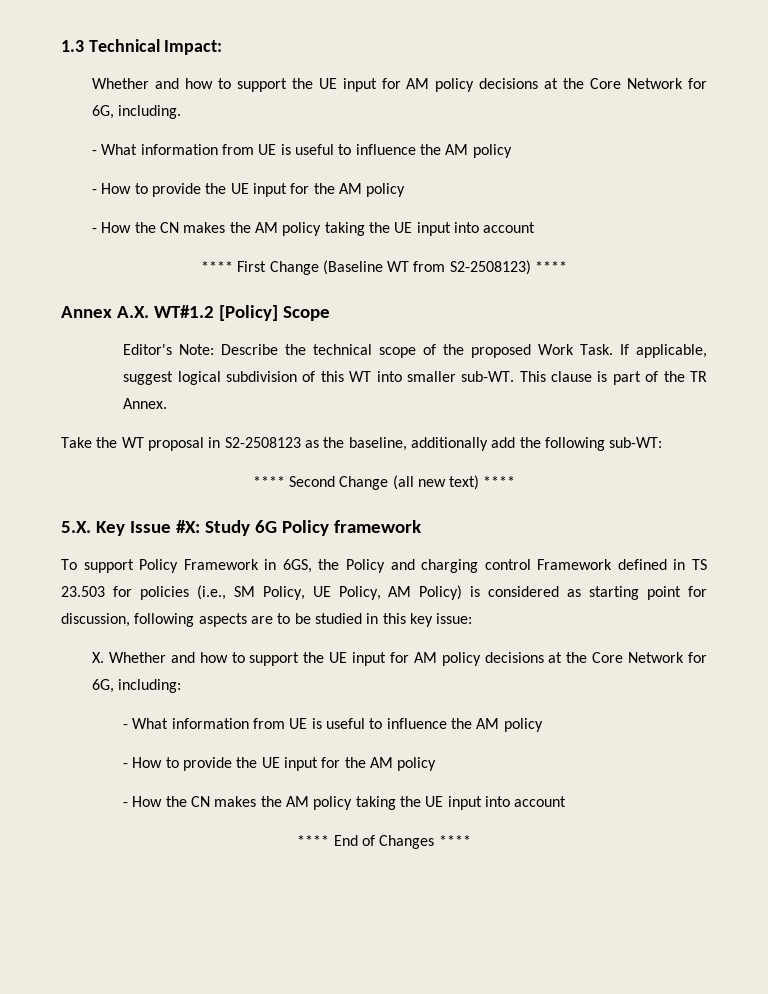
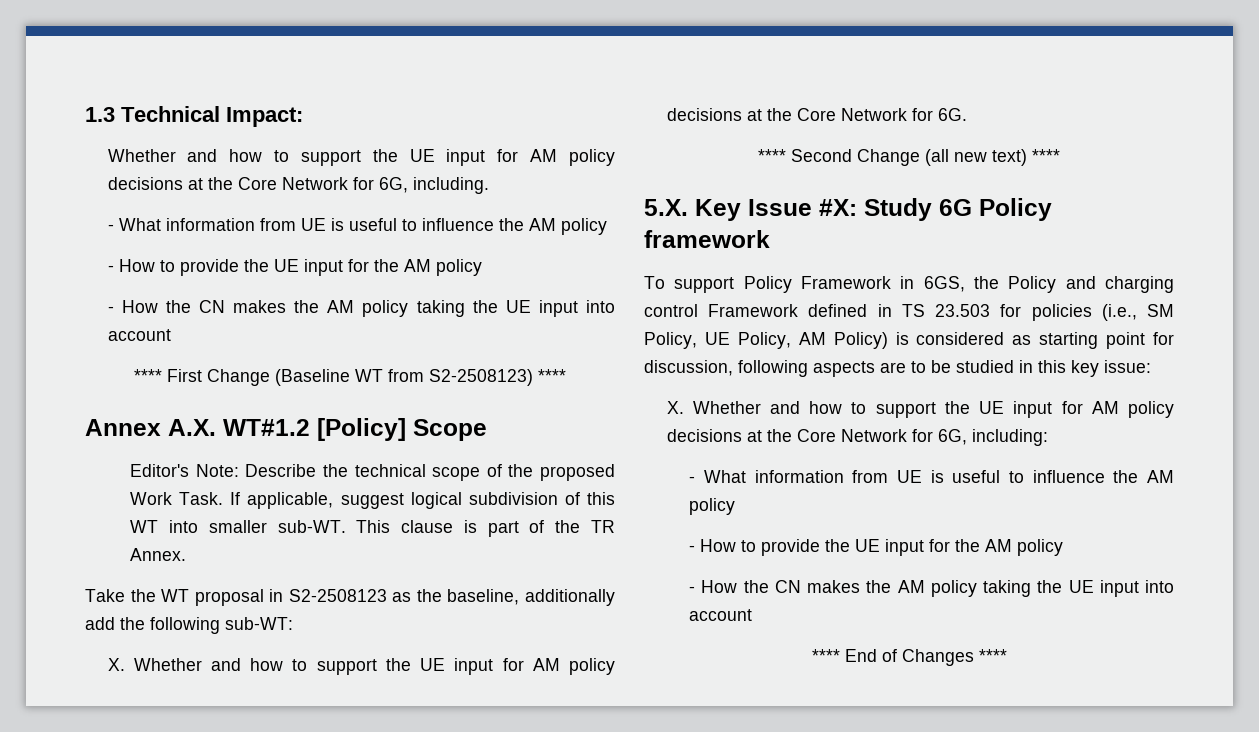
(663, 442) none -> [107,658,615,675] [666,108,967,121] // X. Whether and how to support the UE input for AM policy decisions at the Core Network for 6G.

